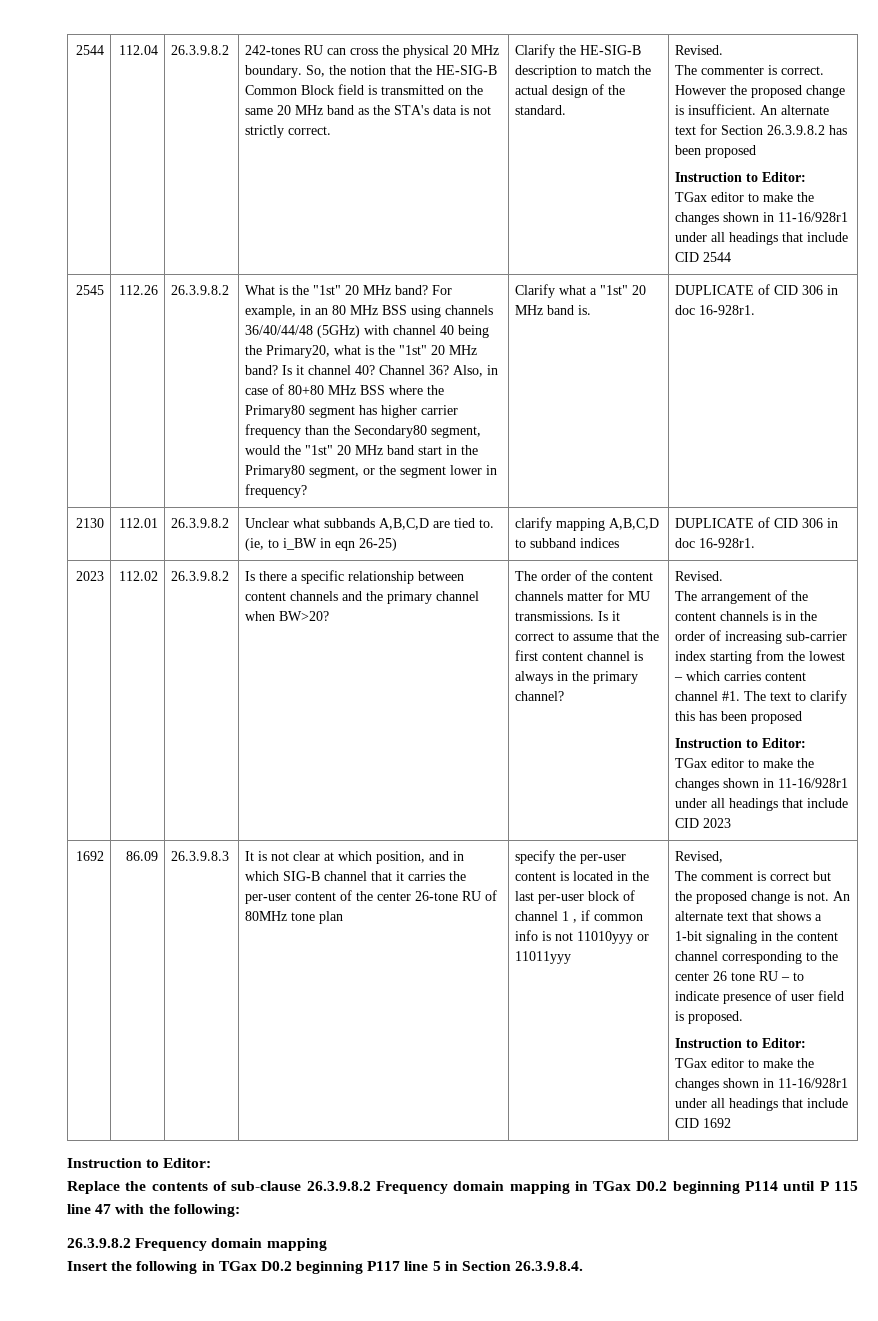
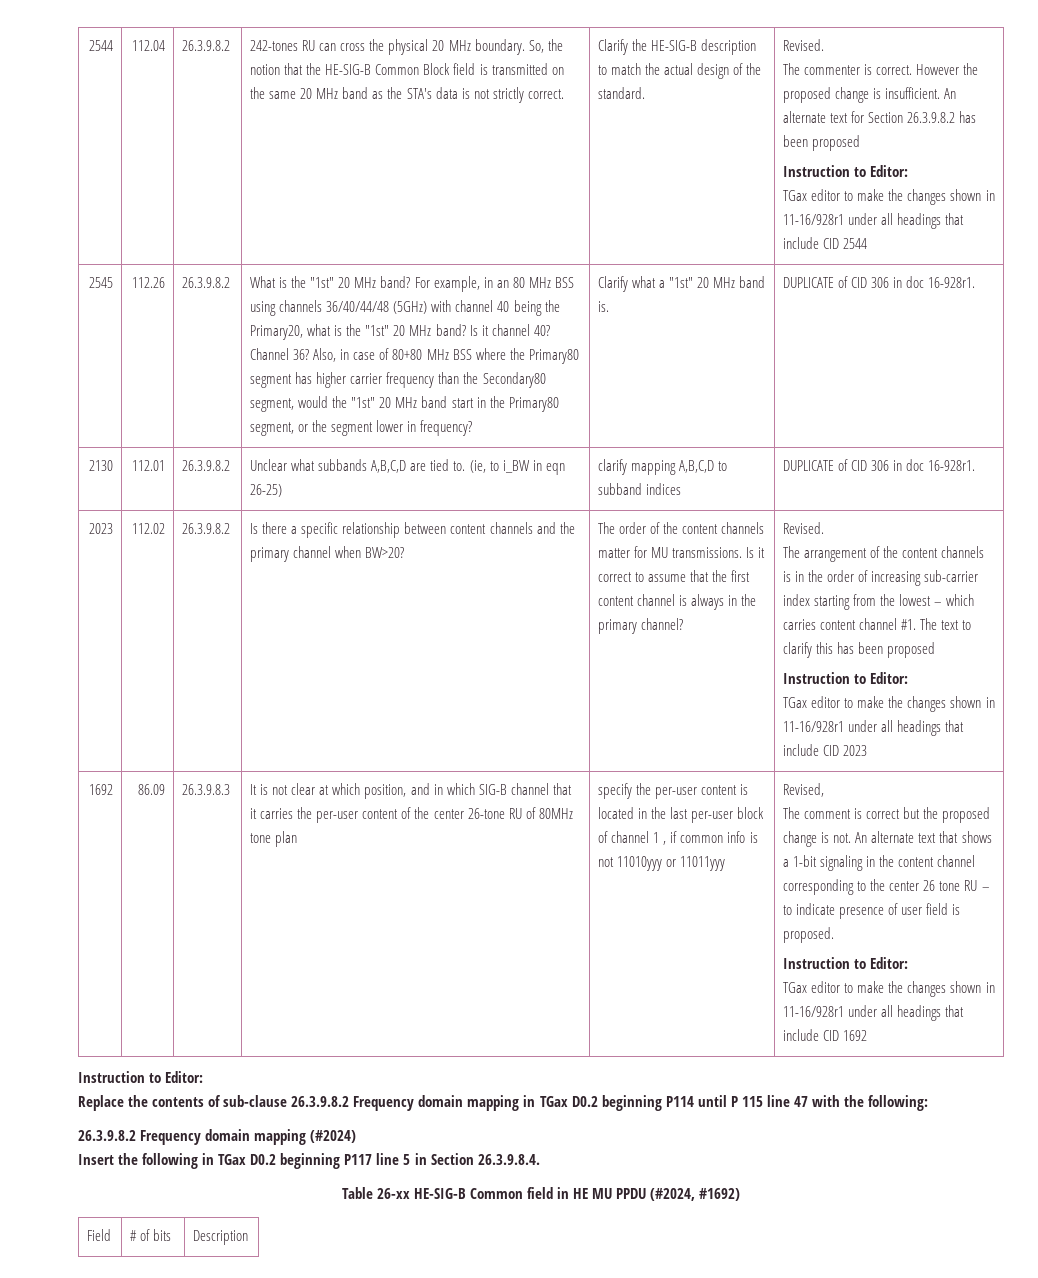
(327, 1244) none -> [310,1130,357,1143] (#2024)
(584, 1266) none -> [341,1187,741,1201] [87,1229,112,1241] [130,1229,172,1241] [193,1230,249,1245] // Table 26-xx HE-SIG-B Common field in HE MU PPDU (#2024, #1692) // Field | # of bits | Description

